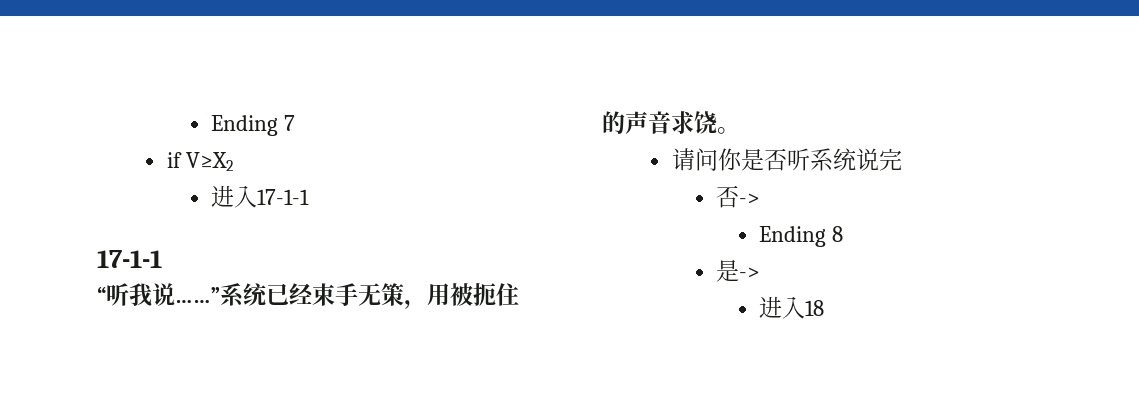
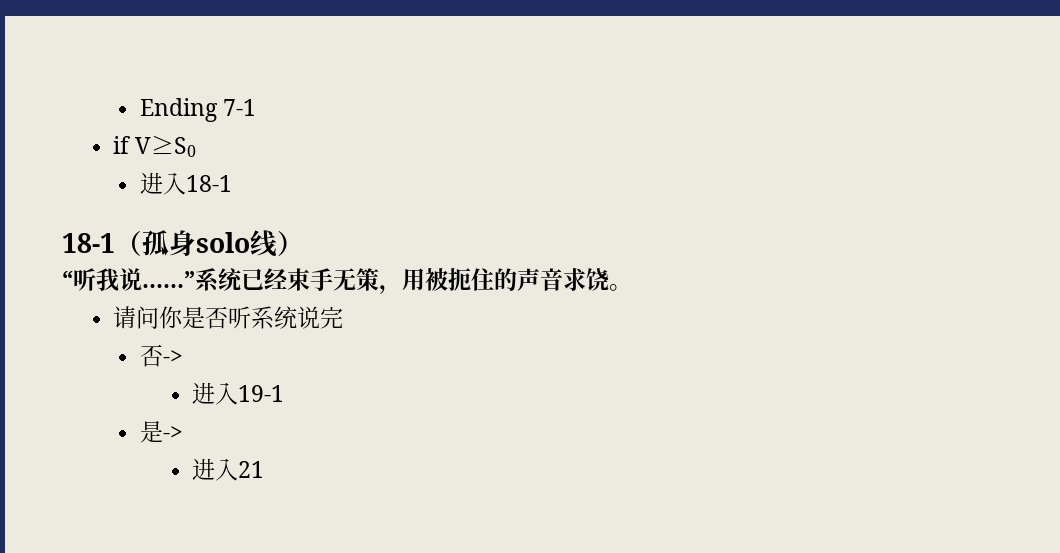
[211,114,296,136] Ending 7 -> [139,98,256,122] Ending 7-1
[185,152,234,171] [211,185,310,208] [97,250,162,268] V≥X2 // 进入17-1-1 // 17-1-1 -> [134,135,196,157] [139,172,232,195] [62,230,304,257] V≥S0 // 进入18-1 // 18-1（孤身solo线）
[759,225,844,247] Ending 8 -> [192,382,285,405] 进入19-1
[805,300,825,316] 18 -> [238,461,265,478] 21

